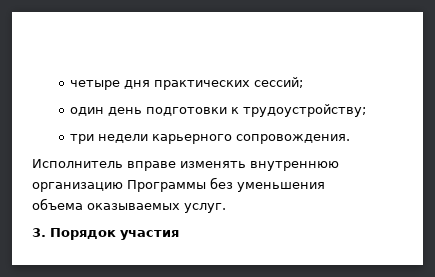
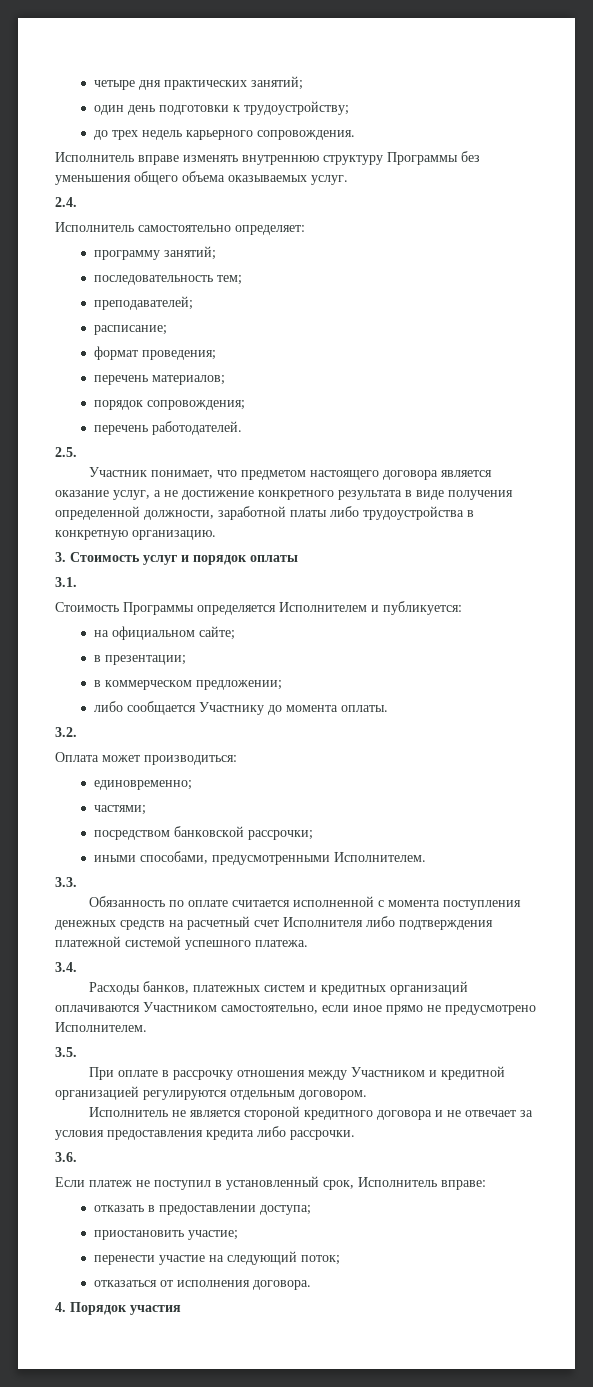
[254,77,304,88] сессий; -> [250,76,303,90] занятий;
[70,134,149,144] три недели -> [93,130,182,140] до трех недель
[32,182,123,192] организацию -> [323,155,383,165] структуру
(325, 187) none -> [134,171,178,185] общего
[32,228,46,237] 3. -> [55,197,77,207] [55,222,305,235] [93,246,216,260] [93,275,242,285] [93,296,193,310] [93,325,167,335] [93,346,216,360] [93,375,225,385] [93,400,245,410] [93,421,242,435] [55,447,77,457] [89,467,493,480] [55,490,513,500] [55,506,474,520] [55,530,216,540] [55,552,298,565] [55,577,77,587] [55,601,462,615] [93,626,235,640] [93,655,186,665] [93,680,282,690] [93,701,388,715] [55,727,77,737] [55,752,237,765] [93,780,192,790] [93,805,146,815] [93,826,313,840] [93,851,426,865] [55,877,77,887] [89,896,522,910] [55,916,493,930] [55,936,308,950] [55,962,77,972] [89,981,469,995] [55,1002,536,1015] [55,1022,147,1032] [55,1047,77,1057] [89,1066,506,1080] [55,1086,367,1100] [89,1106,534,1120] [55,1126,355,1140] [55,1152,77,1162] [55,1176,486,1190] [93,1205,311,1215] [93,1230,238,1240] [93,1251,340,1265] [93,1280,311,1290] [55,1302,66,1312] 2.4. // Исполнитель самостоятельно определяет: // программу занятий; // последовательность тем; // преподавателей; // расписание; // формат проведения; // перечень материалов; // порядок сопровождения; // перечень работодателей. // 2.5. // Участник понимает, что предметом настоящего договора является оказание услуг, а не достижение конкретного результата в виде получения определенной должности, заработной платы либо трудоустройства в конкретную организацию. // 3. Стоимость услуг и порядок оплаты // 3.1. // Стоимость Программы определяется Исполнителем и публикуется: // на официальном сайте; // в презентации; // в коммерческом предложении; // либо сообщается Участнику до момента оплаты. // 3.2. // Оплата может производиться: // единовременно; // частями; // посредством банковской рассрочки; // иными способами, предусмотренными Исполнителем. // 3.3. // Обязанность по оплате считается исполненной с момента поступления денежных средств на расчетный счет Исполнителя либо подтверждения платежной системой успешного платежа. // 3.4. // Расходы банков, платежных систем и кредитных организаций оплачиваются Участником самостоятельно, если иное прямо не предусмотрено Исполнителем. // 3.5. // При оплате в рассрочку отношения между Участником и кредитной организацией регулируются отдельным договором. // Исполнитель не является стороной кредитного договора и не отвечает за условия предоставления кредита либо рассрочки. // 3.6. // Если платеж не поступил в установленный срок, Исполнитель вправе: // отказать в предоставлении доступа; // приостановить участие; // перенести участие на следующий поток; // отказаться от исполнения договора. // 4.

